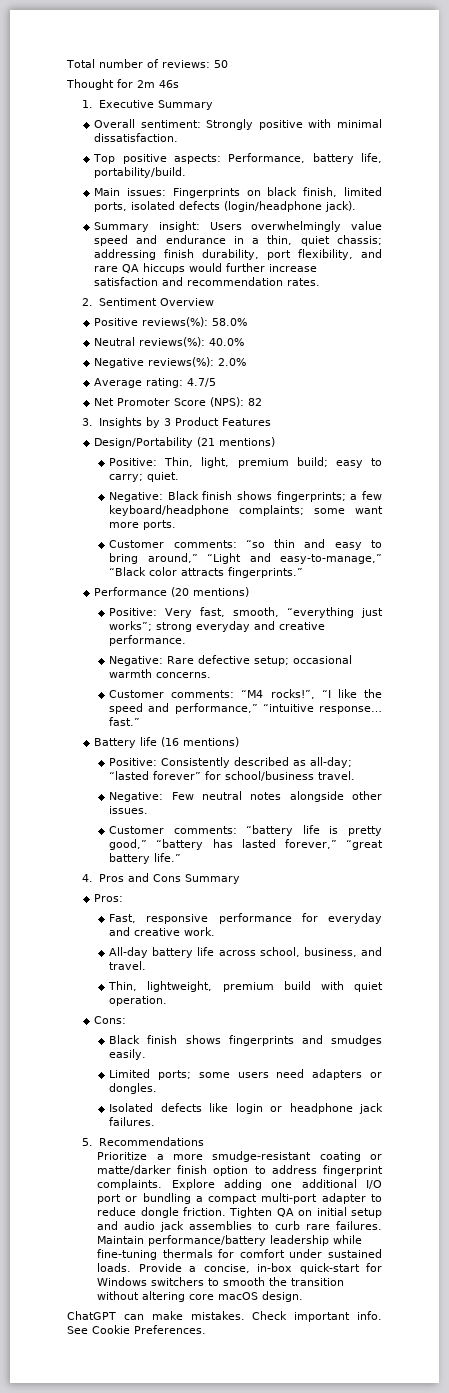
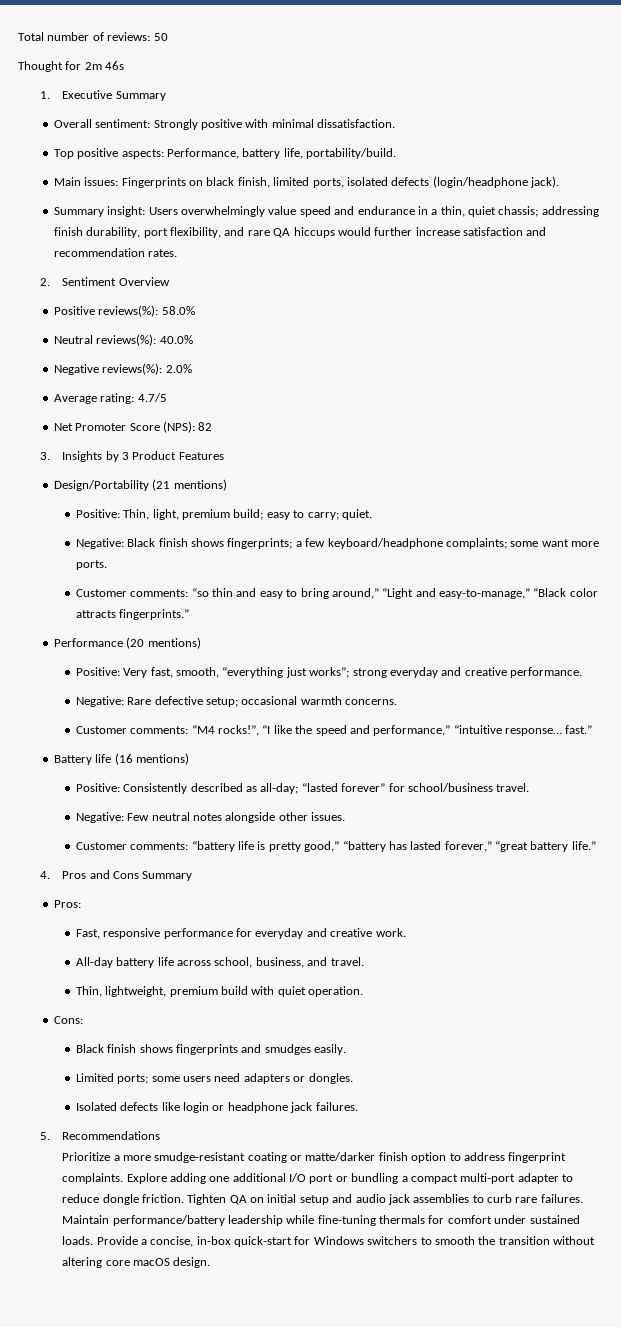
[67,1311,382,1322] [67,1325,206,1334] // ChatGPT can make mistakes. Check important info. See Cookie Preferences. -> (211, 1262) none

